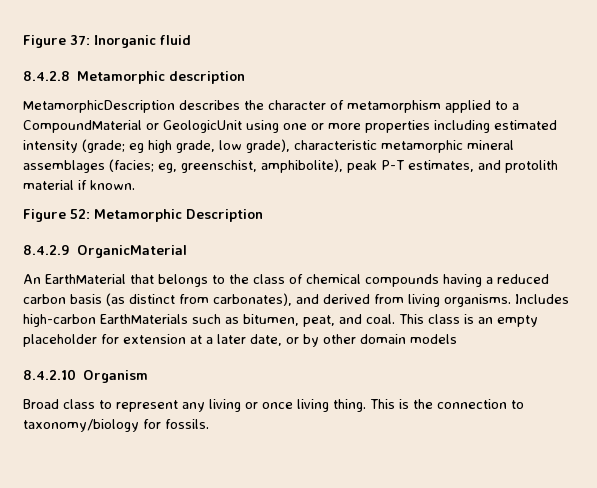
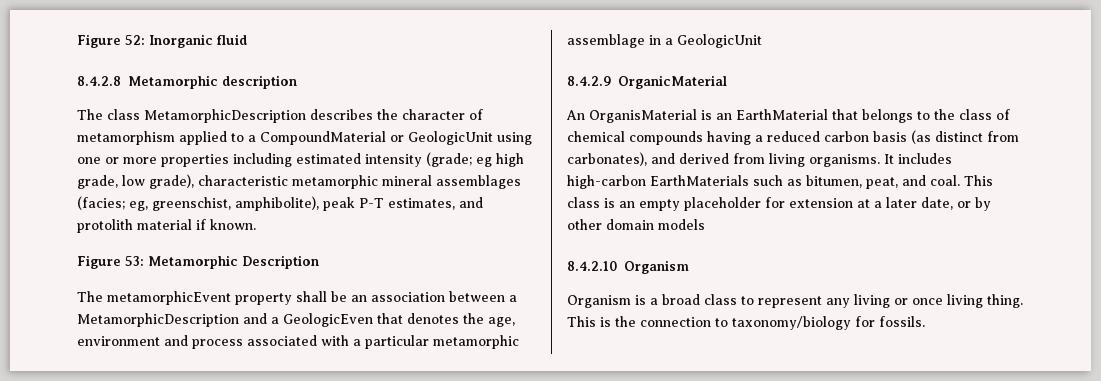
[23,35,90,48] Figure 37: -> [77,34,145,48] Figure 52:
(246, 77) none -> [77,109,140,120] The class
[70,209,90,219] 52: -> [125,256,144,266] 53:
(263, 215) none -> [77,291,517,305] [77,313,515,327] [77,335,519,349] [567,34,762,48] // The metamorphicEvent property shall be an association between a MetamorphicDescription and a GeologicEven that denotes the age, environment and process associated with a particular metamorphic assemblage in a GeologicUnit
(41, 279) none -> [589,109,732,123] OrganisMaterial is an
[515,294,569,304] Includes -> [884,153,952,164] It includes
[23,399,59,409] Broad -> [567,294,700,308] Organism is a broad

